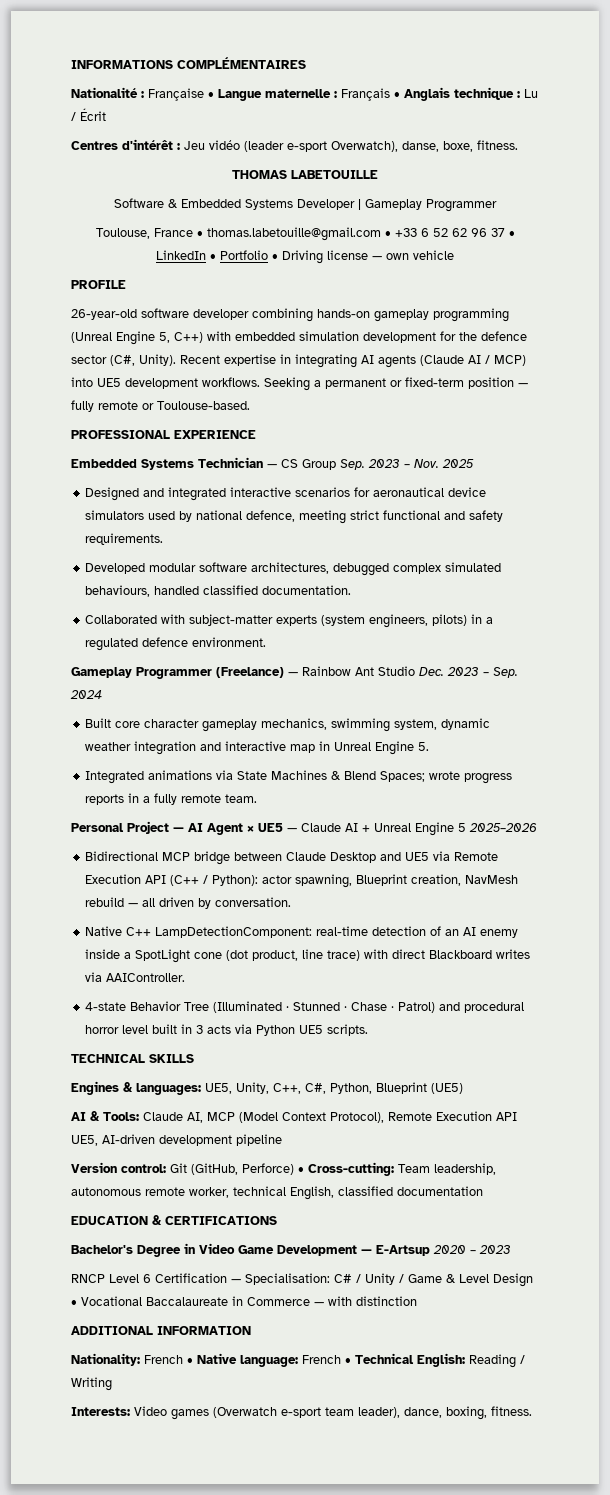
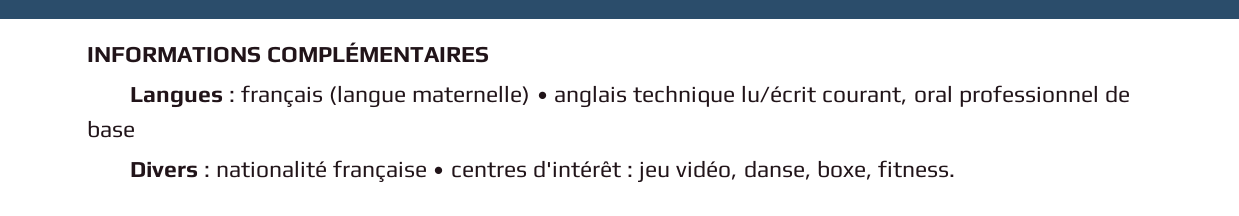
[71,87,538,101] [71,108,106,121] [71,139,518,152] [232,170,378,179] [114,198,497,212] [95,227,515,241] [156,250,454,264] [71,280,126,289] [71,308,509,322] [71,331,527,345] [71,354,526,368] [71,377,528,391] [71,400,250,412] [71,430,256,439] [71,457,474,470] [85,487,487,501] [85,510,504,524] [85,533,164,545] [85,562,502,576] [85,585,352,597] [85,614,494,628] [85,637,267,651] [71,666,518,679] [70,690,102,699] [85,718,491,732] [85,741,430,755] [85,770,513,784] [85,793,258,805] [71,821,537,836] [85,851,499,865] [85,874,519,888] [85,897,292,909] [85,926,519,938] [85,949,531,963] [85,972,186,982] [85,1001,525,1013] [85,1024,369,1036] [71,1054,194,1063] [71,1081,463,1095] [71,1111,517,1123] [71,1134,282,1146] [71,1162,496,1176] [71,1186,483,1200] [71,1215,277,1225] [71,1243,511,1257] [71,1273,533,1287] [71,1296,417,1306] [71,1326,251,1335] [71,1353,525,1368] [71,1377,112,1391] [71,1406,487,1420] Nationalité : Française • Langue maternelle : Français • Anglais technique : Lu / Écrit // Centres d'intérêt : Jeu vidéo (leader e-sport Overwatch), danse, boxe, fitness. // THOMAS LABETOUILLE // Software & Embedded Systems Developer | Gameplay Programmer // Toulouse, France • thomas.labetouille@gmail.com • +33 6 52 62 96 37 • LinkedIn • Portfolio • Driving license — own vehicle // PROFILE // 26-year-old software developer combining hands-on gameplay programming (Unreal Engine 5, C++) with embedded simulation development for the defence sector (C#, Unity). Recent expertise in integrating AI agents (Claude AI / MCP) into UE5 development workflows. Seeking a permanent or fixed-term position — fully remote or Toulouse-based. // PROFESSIONAL EXPERIENCE // Embedded Systems Technician — CS Group Sep. 2023 – Nov. 2025 // Designed and integrated interactive scenarios for aeronautical device simulators used by national defence, meeting strict functional and safety requirements. // Developed modular software architectures, debugged complex simulated behaviours, handled classified documentation. // Collaborated with subject-matter experts (system engineers, pilots) in a regulated defence environment. // Gameplay Programmer (Freelance) — Rainbow Ant Studio Dec. 2023 – Sep. 2024 // Built core character gameplay mechanics, swimming system, dynamic weather integration and interactive map in Unreal Engine 5. // Integrated animations via State Machines & Blend Spaces; wrote progress reports in a fully remote team. // Personal Project — AI Agent × UE5 — Claude AI + Unreal Engine 5 2025–2026 // Bidirectional MCP bridge between Claude Desktop and UE5 via Remote Execution API (C++ / Python): actor spawning, Blueprint creation, NavMesh rebuild — all driven by conversation. // Native C++ LampDetectionComponent: real-time detection of an AI enemy inside a SpotLight cone (dot product, line trace) with direct Blackboard writes via AAIController. // 4-state Behavior Tree (Illuminated · Stunned · Chase · Patrol) and procedural horror level built in 3 acts via Python UE5 scripts. // TECHNICAL SKILLS // Engines & languages: UE5, Unity, C++, C#, Python, Blueprint (UE5) // AI & Tools: Claude AI, MCP (Model Context Protocol), Remote Execution API UE5, AI-driven development pipeline // Version control: Git (GitHub, Perforce) • Cross-cutting: Team leadership, autonomous remote worker, technical English, classified documentation // EDUCATION & CERTIFICATIONS // Bachelor's Degree in Video Game Development — E-Artsup 2020 – 2023 // RNCP Level 6 Certification — Specialisation: C# / Unity / Game & Level Design • Vocational Baccalaureate in Commerce — with distinction // ADDITIONAL INFORMATION // Nationality: French • Native language: French • Technical English: Reading / Writing // Interests: Video games (Overwatch e-sport team leader), dance, boxing, -> [129,85,1131,108] [87,120,135,138] [129,160,872,183] Langues : français (langue maternelle) • anglais technique lu/écrit courant, oral professionnel de base // Divers : nationalité française • centres d'intérêt : jeu vidéo, danse, boxe,

